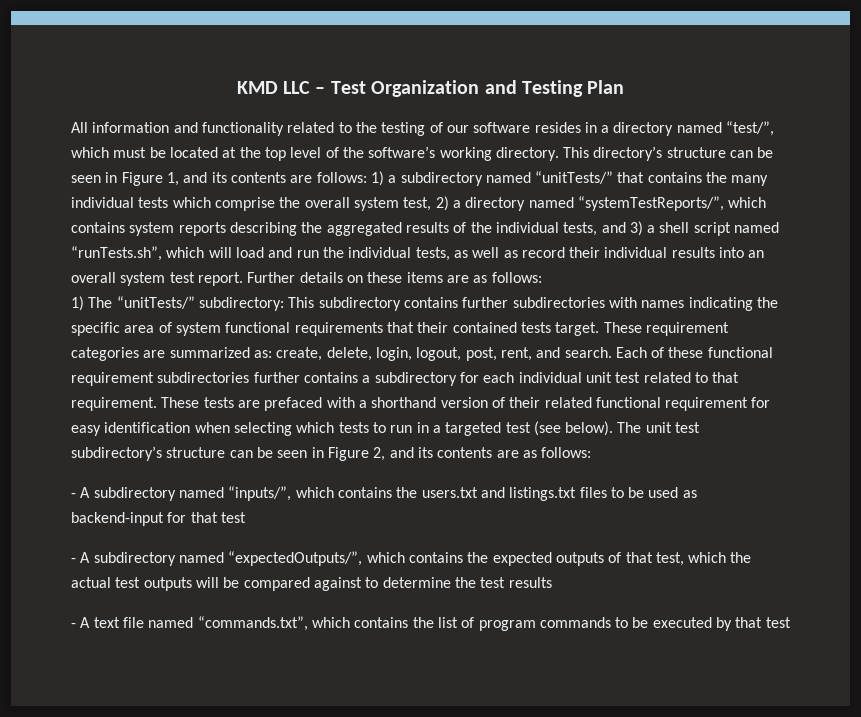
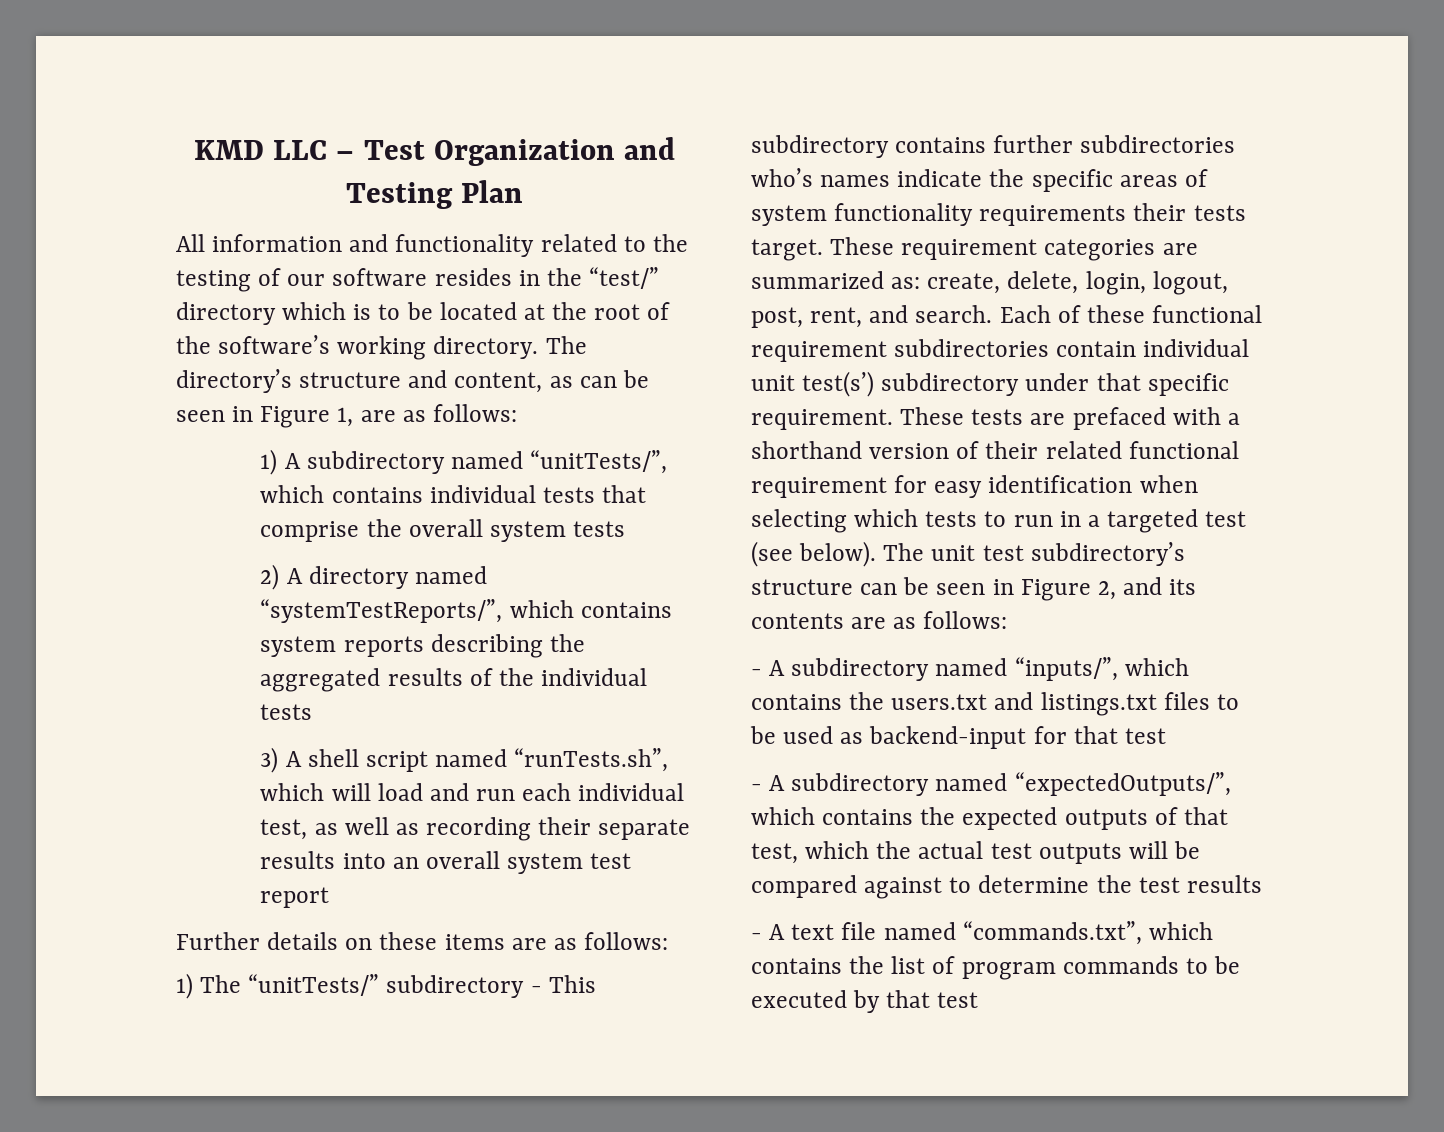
[601,121,775,136] [71,147,147,158] a directory named “test/”, which must -> [546,267,660,289] [176,302,401,325] the “test/” directory which is to
[264,147,322,161] top level -> [594,304,641,320] root
[563,147,590,158] This -> [545,336,587,354] The
(726, 152) none -> [408,370,573,393] and content, as
[183,171,769,186] [71,197,211,208] and its contents are follows: 1) a subdirectory named “unitTests/” that contains the many individual tests which -> [360,404,517,422] [260,449,668,475] [260,485,647,503] are as follows: // 1) A subdirectory named “unitTests/”, which contains individual tests that
[403,196,461,211] test, 2) a -> [573,521,626,537] [260,564,303,590] tests // 2) A
[563,221,656,236] tests, and 3) a -> [260,704,313,720] [260,747,302,773] tests // 3) A
[322,247,668,261] the individual tests, as well as record their individual -> [522,783,685,801] [260,817,691,841] each individual test, as well as recording their separate
[197,272,243,286] report. -> [260,887,330,908] report //
[198,297,284,311] subdirectory: -> [386,975,542,998] subdirectory -
[608,297,753,311] with names indicating -> [751,168,983,187] who’s names indicate
[124,325,155,333] area -> [1119,175,1178,187] areas
[225,322,517,336] functional requirements that their contained -> [834,203,1187,226] functionality requirements their
[253,372,740,386] further contains a subdirectory for each individual unit test related to that -> [1056,339,1250,357] [751,371,1229,397] contain individual unit test(s’) subdirectory under that specific

